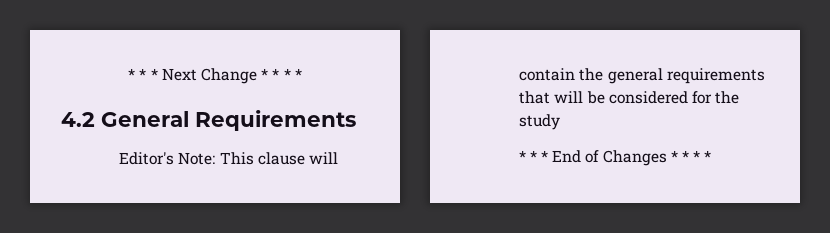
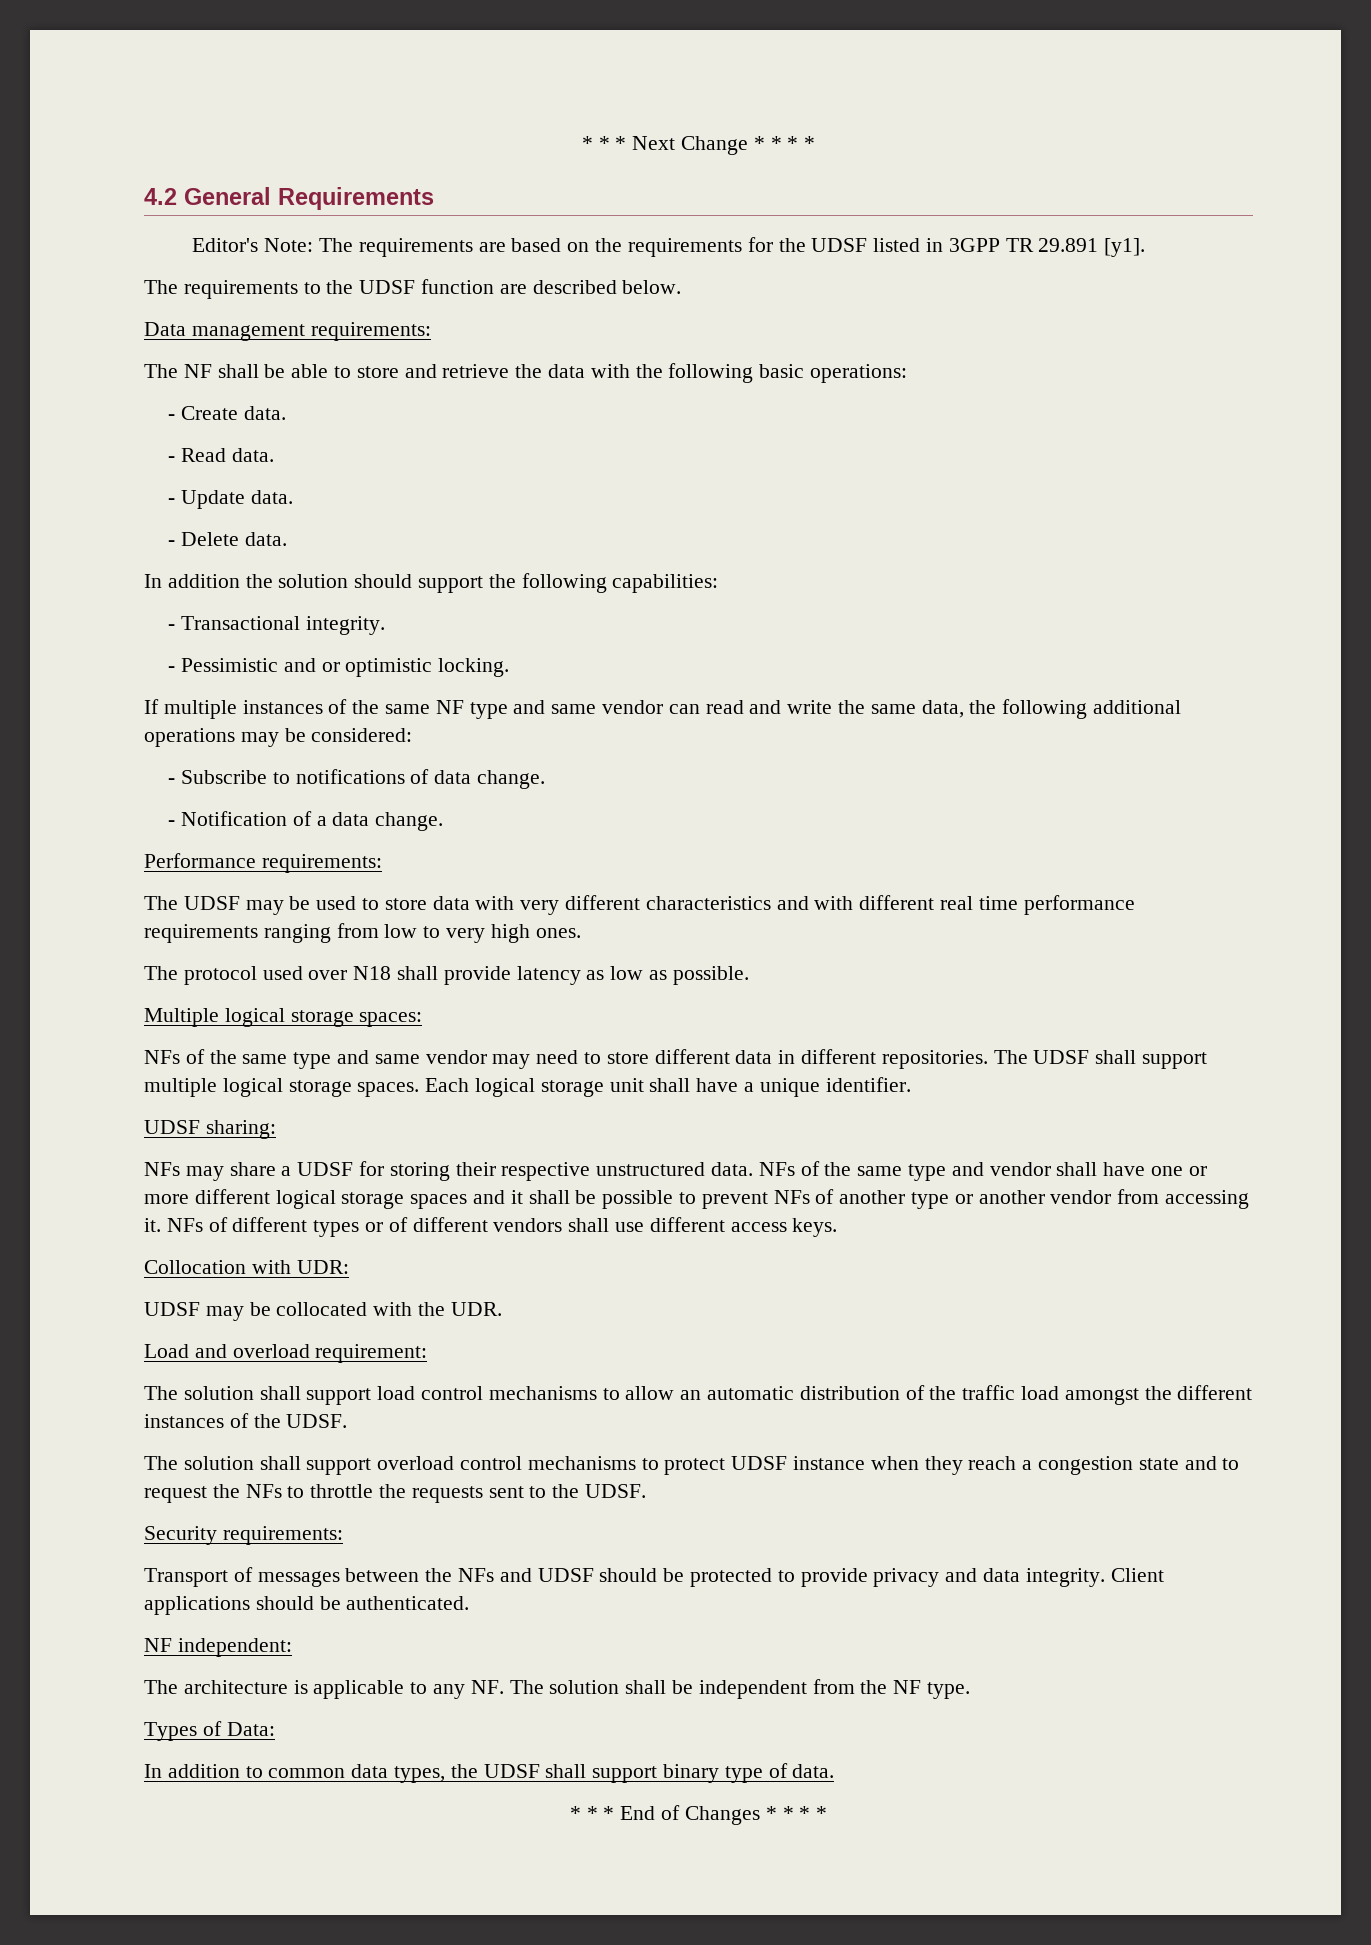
[219,152,338,165] [519,68,765,84] [519,91,740,104] [519,114,561,130] This clause will contain the general requirements that will be considered for the study -> [319,237,1146,257] [144,279,682,299] [144,322,431,341] [144,363,908,383] [168,406,286,420] [168,448,274,462] [168,490,293,509] [168,532,287,546] [144,573,719,593] [168,616,385,635] [168,658,510,677] [144,699,1182,719] [144,728,413,747] [168,769,546,789] [168,811,444,831] [144,853,382,873] [144,895,1135,915] [144,923,581,943] [144,966,749,985] [144,1008,423,1027] [144,1049,1208,1069] [144,1077,911,1097] [144,1120,276,1139] [144,1161,1207,1181] [144,1189,1250,1209] [144,1217,838,1237] [144,1260,349,1274] [144,1302,502,1321] [144,1344,428,1363] [144,1385,1253,1405] [144,1413,348,1428] [144,1456,1240,1475] [144,1484,647,1503] [144,1526,343,1545] [144,1567,1164,1587] [144,1596,470,1615] [144,1638,292,1657] [144,1679,971,1699] [144,1721,275,1741] [144,1763,835,1783] The requirements are based on the requirements for the UDSF listed in 3GPP TR 29.891 [y1]. // The requirements to the UDSF function are described below. // Data management requirements: // The NF shall be able to store and retrieve the data with the following basic operations: // - Create data. // - Read data. // - Update data. // - Delete data. // In addition the solution should support the following capabilities: // - Transactional integrity. // - Pessimistic and or optimistic locking. // If multiple instances of the same NF type and same vendor can read and write the same data, the following additional operations may be considered: // - Subscribe to notifications of data change. // - Notification of a data change. // Performance requirements: // The UDSF may be used to store data with very different characteristics and with different real time performance requirements ranging from low to very high ones. // The protocol used over N18 shall provide latency as low as possible. // Multiple logical storage spaces: // NFs of the same type and same vendor may need to store different data in different repositories. The UDSF shall support multiple logical storage spaces. Each logical storage unit shall have a unique identifier. // UDSF sharing: // NFs may share a UDSF for storing their respective unstructured data. NFs of the same type and vendor shall have one or more different logical storage spaces and it shall be possible to prevent NFs of another type or another vendor from accessing it. NFs of different types or of different vendors shall use different access keys. // Collocation with UDR: // UDSF may be collocated with the UDR. // Load and overload requirement: // The solution shall support load control mechanisms to allow an automatic distribution of the traffic load amongst the different instances of the UDSF. // The solution shall support overload control mechanisms to protect UDSF instance when they reach a congestion state and to request the NFs to throttle the requests sent to the UDSF. // Security requirements: // Transport of messages between the NFs and UDSF should be protected to provide privacy and data integrity. Client applications should be authenticated. // NF independent: // The architecture is applicable to any NF. The solution shall be independent from the NF type. // Types of Data: // In addition to common data types, the UDSF shall support binary type of data.

